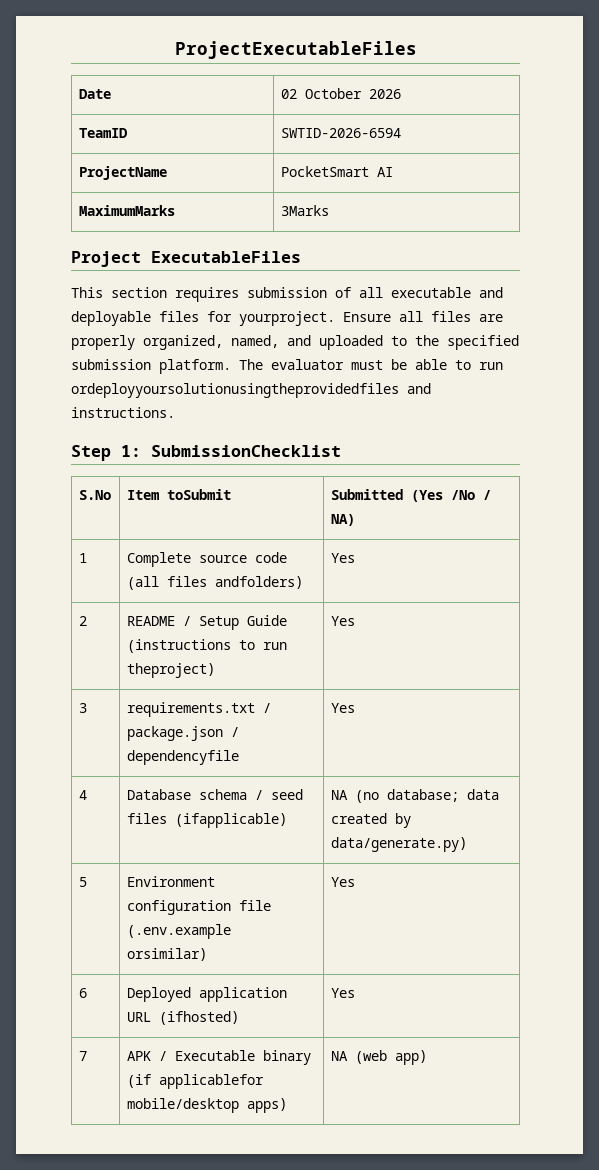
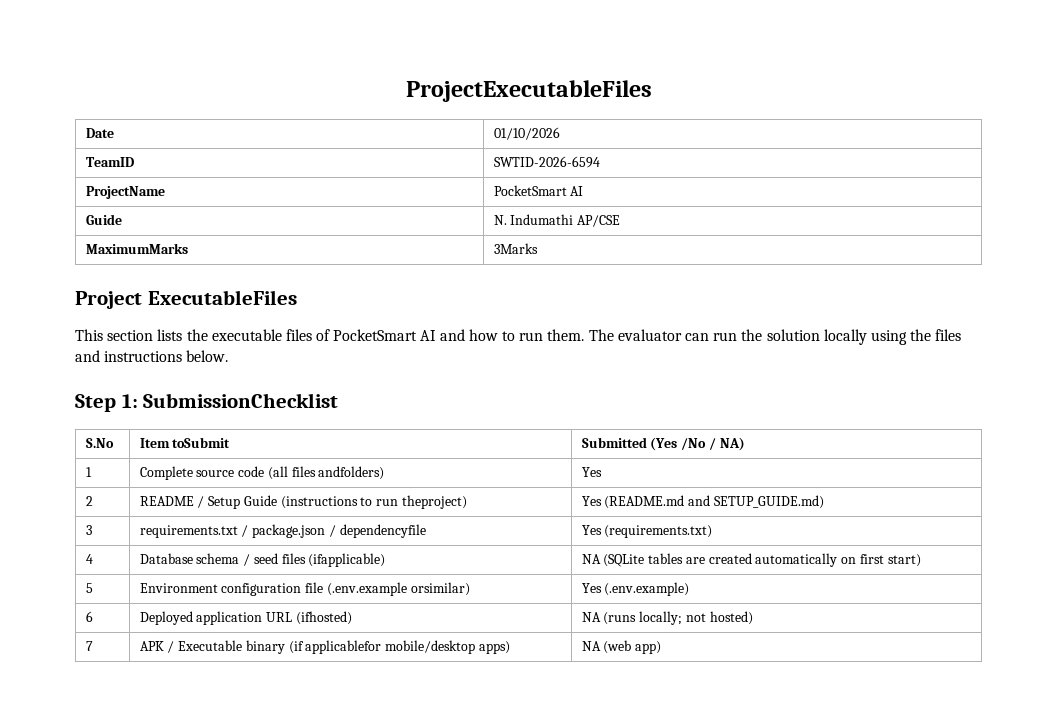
[280,88,401,99] 02 October 2026 -> [493,127,560,140] 01/10/2026
(393, 172) none -> [85,214,122,225] [493,214,621,227] // Guide | N. Indumathi AP/CSE
[175,287,503,302] [71,311,503,326] [71,335,519,350] [71,359,503,374] [71,383,431,398] [71,407,175,418] requires submission of all executable and deployable files for yourproject. Ensure all files are properly organized, named, and uploaded to the specified submission platform. The evaluator must be able to run ordeployyoursolutionusingtheprovidedfiles and instructions. -> [157,329,962,345] [75,350,229,362] lists the executable files of PocketSmart AI and how to run them. The evaluator can run the solution locally using the files and instructions below.
(355, 621) none -> [604,495,824,509] (README.md and SETUP_GUIDE.md)
(355, 708) none -> [604,525,713,538] (requirements.txt)
[354,789,499,803] [330,813,411,828] [330,837,467,852] (no database; data created by data/generate.py) -> [603,553,921,567] (SQLite tables are created automatically on first start)
(355, 882) none -> [604,582,690,596] (.env.example)
[330,988,355,998] Yes -> [581,611,753,625] NA (runs locally; not hosted)

